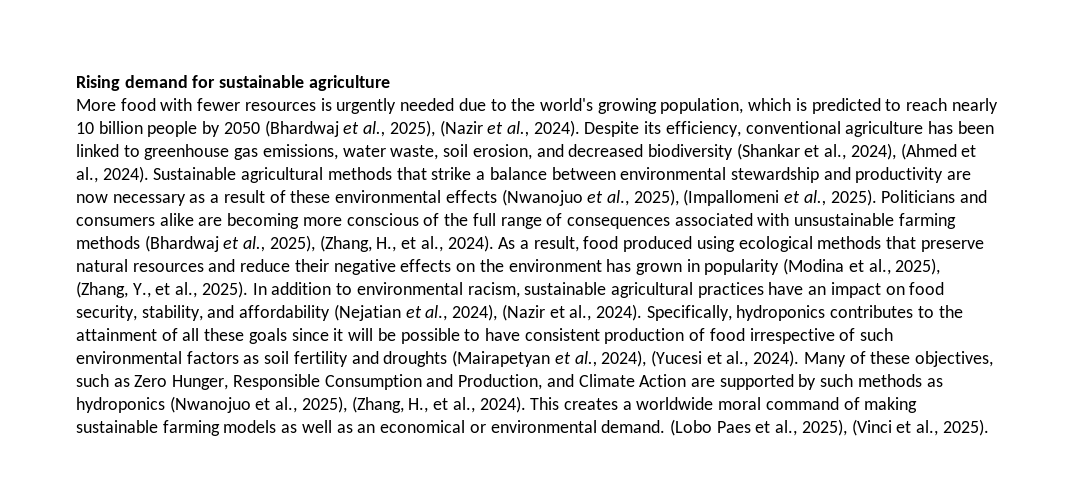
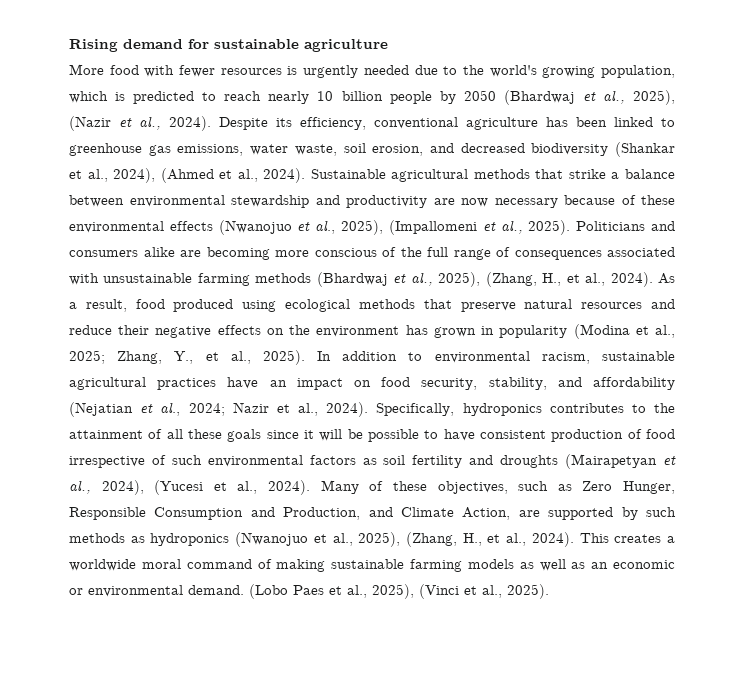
[189,190,265,203] as a result -> [564,195,615,205] because
[895,258,941,275] [76,281,128,298] 2025), (Zhang, -> [69,350,163,364] 2025; Zhang,
[452,304,545,321] 2024), (Nazir -> [188,402,269,416] 2024; Nazir
[639,374,687,387] Action -> [462,507,511,520] Action,
[380,420,466,433] economical -> [613,560,675,569] economic

